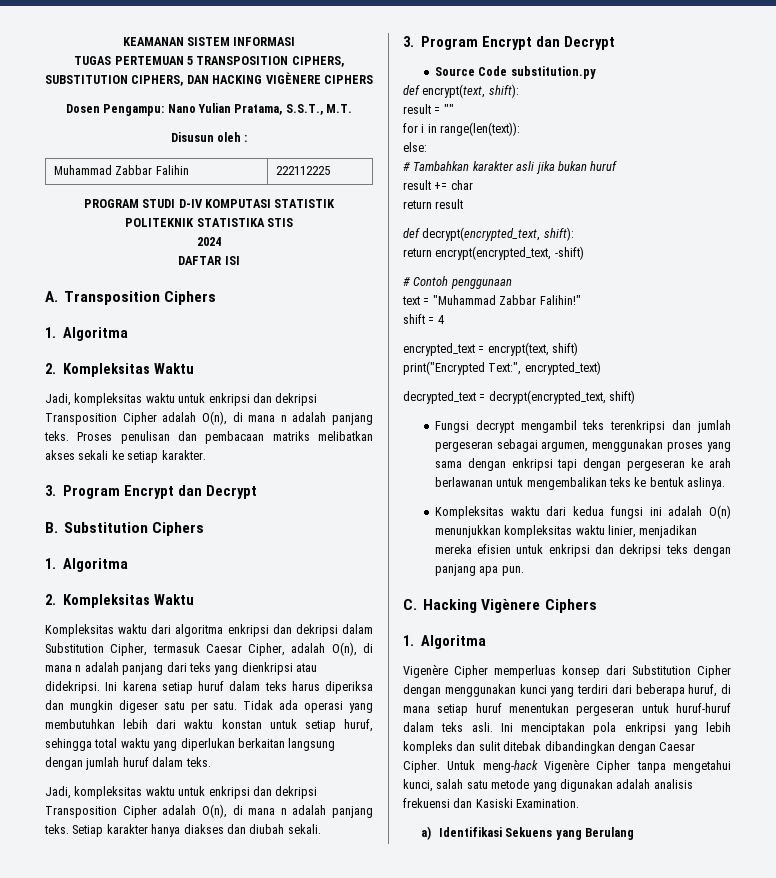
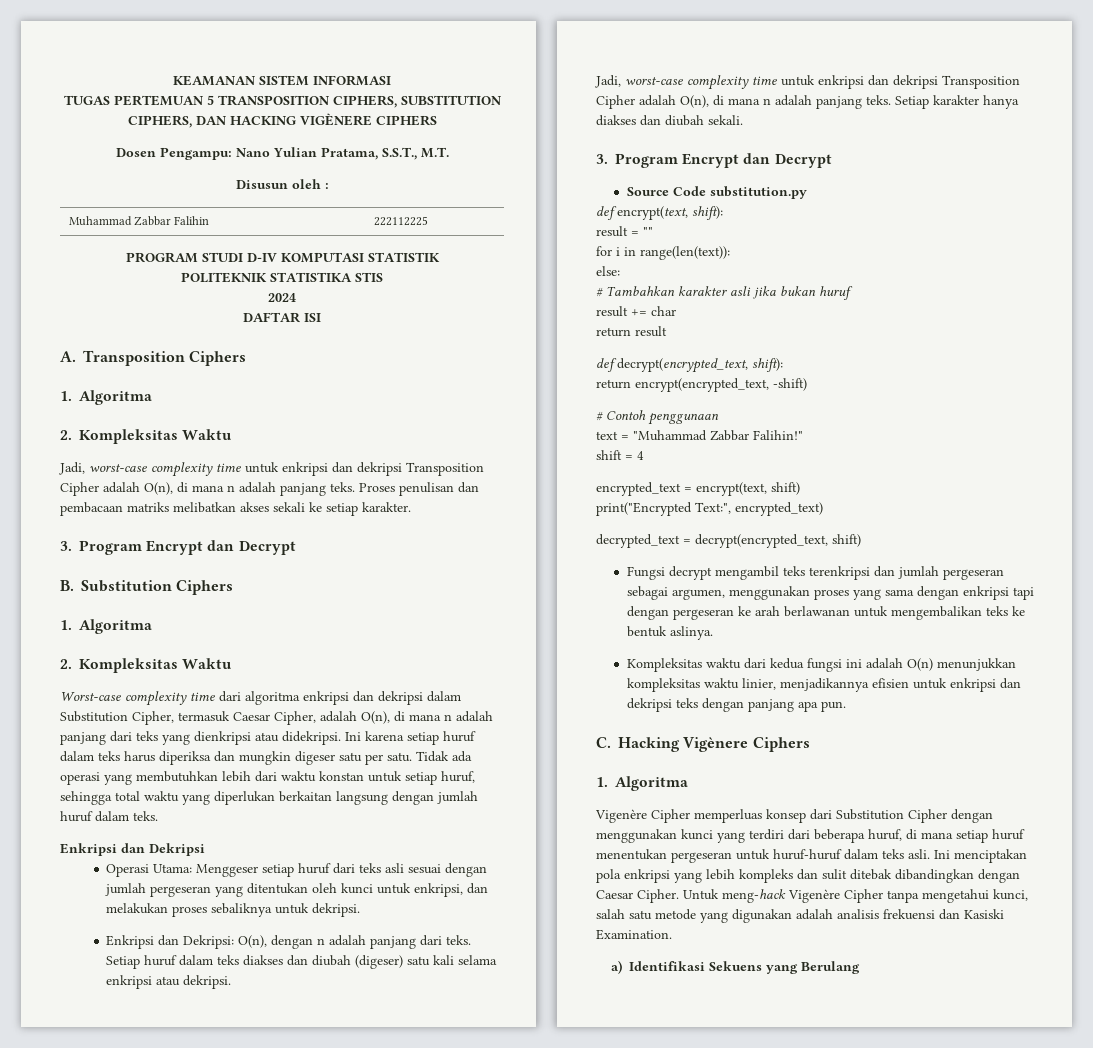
[74,393,175,406] kompleksitas waktu -> [89,462,241,477] worst-case complexity time
[45,624,148,637] Kompleksitas waktu -> [60,691,215,706] Worst-case complexity time
[45,786,175,799] Jadi, kompleksitas waktu -> [60,843,205,856] [106,863,488,877] [105,883,489,897] [106,903,361,917] [106,935,472,949] [106,955,498,969] [106,975,232,989] [595,75,777,90] Enkripsi dan Dekripsi // Operasi Utama: Menggeser setiap huruf dari teks asli sesuai dengan jumlah pergeseran yang ditentukan oleh kunci untuk enkripsi, dan melakukan proses sebaliknya untuk dekripsi. // Enkripsi dan Dekripsi: O(n), dengan n adalah panjang dari teks. Setiap huruf dalam teks diakses dan diubah (digeser) satu kali selama enkripsi atau dekripsi. // Jadi, worst-case complexity time
[639,525,698,538] [434,544,472,554] menjadikan mereka -> [779,678,869,692] menjadikannya

